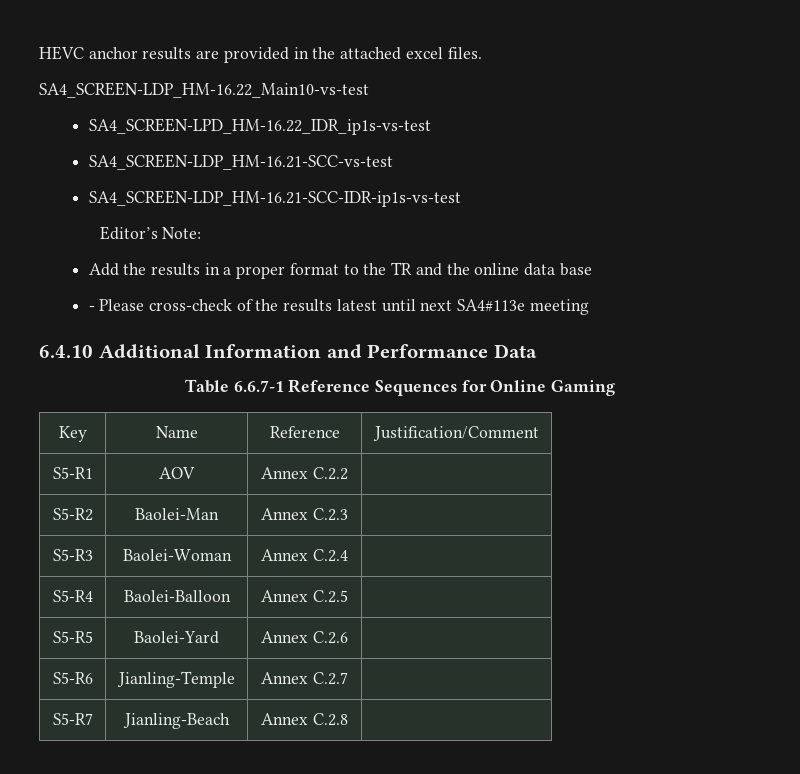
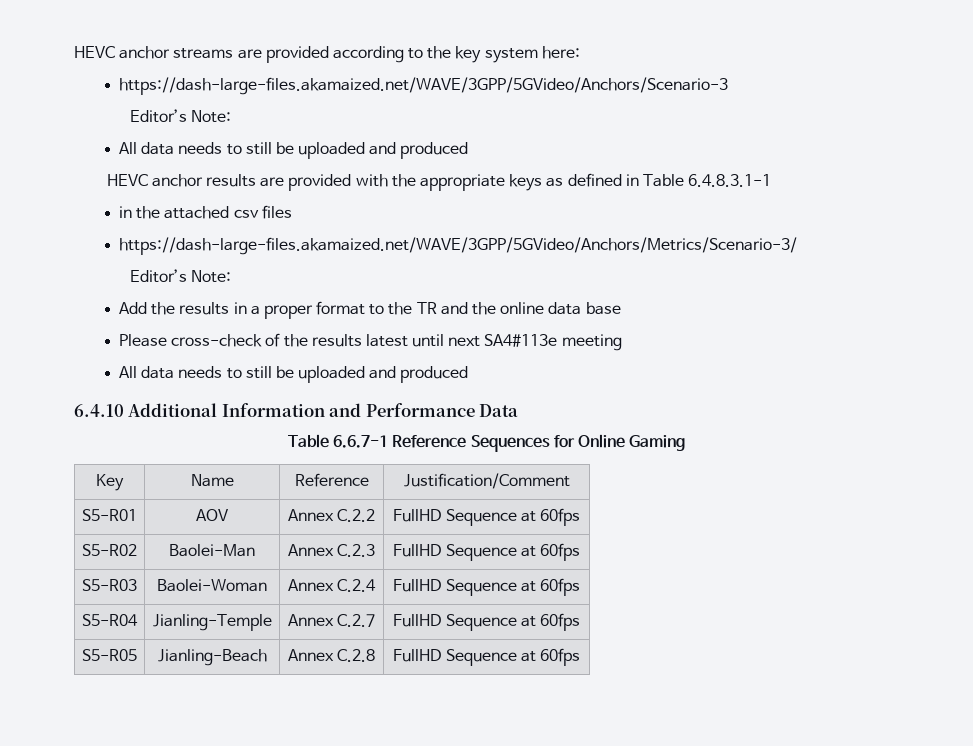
[39,46,482,63] [39,82,369,98] [88,118,431,135] [88,154,393,170] [88,190,461,207] HEVC anchor results are provided in the attached excel files. // SA4_SCREEN-LDP_HM-16.22_Main10-vs-test // SA4_SCREEN-LPD_HM-16.22_IDR_ip1s-vs-test // SA4_SCREEN-LDP_HM-16.21-SCC-vs-test // SA4_SCREEN-LDP_HM-16.21-SCC-IDR-ip1s-vs-test -> [74,46,580,63] [118,77,728,95] [129,109,231,123] [118,142,469,159] [106,173,772,191] [118,205,292,219] [118,237,797,255] HEVC anchor streams are provided according to the key system here: // https://dash-large-files.akamaized.net/WAVE/3GPP/5GVideo/Anchors/Scenario-3 // Editor’s Note: // All data needs to still be uploaded and produced // HEVC anchor results are provided with the appropriate keys as defined in Table 6.4.8.3.1-1 // in the attached csv files // https://dash-large-files.akamaized.net/WAVE/3GPP/5GVideo/Anchors/Metrics/Scenario-3/
[88,306,95,311] - -> (621, 308) none
(589, 307) none -> [118,366,469,383] // All data needs to still be uploaded and produced
[52,467,93,479] S5-R1 -> [82,509,137,521] S5-R01
[52,508,93,521] [135,508,219,520] [261,508,348,521] [52,549,93,561] [122,549,232,561] [261,549,348,562] [52,590,93,602] [123,590,231,602] [261,590,348,603] [52,631,93,643] [134,631,219,644] [261,631,348,644] [52,672,93,684] [116,671,235,688] [261,672,348,685] [52,713,93,725] // S5-R2 | Baolei-Man | Annex C.2.3 | // S5-R3 | Baolei-Woman | Annex C.2.4 | // S5-R4 | Baolei-Balloon | Annex C.2.5 | // S5-R5 | Baolei-Yard | Annex C.2.6 | // S5-R6 | Jianling-Temple | Annex C.2.7 | // S5-R7 -> [392,508,581,526] [82,544,137,556] [169,544,255,557] [287,544,376,557] [392,543,581,561] [82,579,137,591] [157,579,267,592] [287,579,377,592] [392,578,581,596] [82,614,138,626] [152,614,272,631] [287,614,376,627] [392,613,581,631] [82,649,137,661] FullHD Sequence at 60fps // S5-R02 | Baolei-Man | Annex C.2.3 | FullHD Sequence at 60fps // S5-R03 | Baolei-Woman | Annex C.2.4 | FullHD Sequence at 60fps // S5-R04 | Jianling-Temple | Annex C.2.7 | FullHD Sequence at 60fps // S5-R05
(348, 719) none -> [392,648,581,666] FullHD Sequence at 60fps

